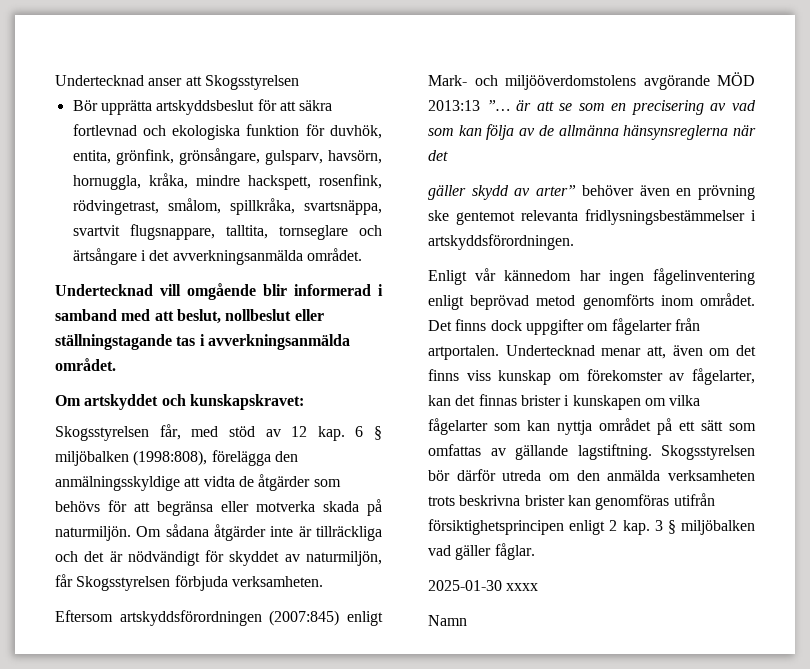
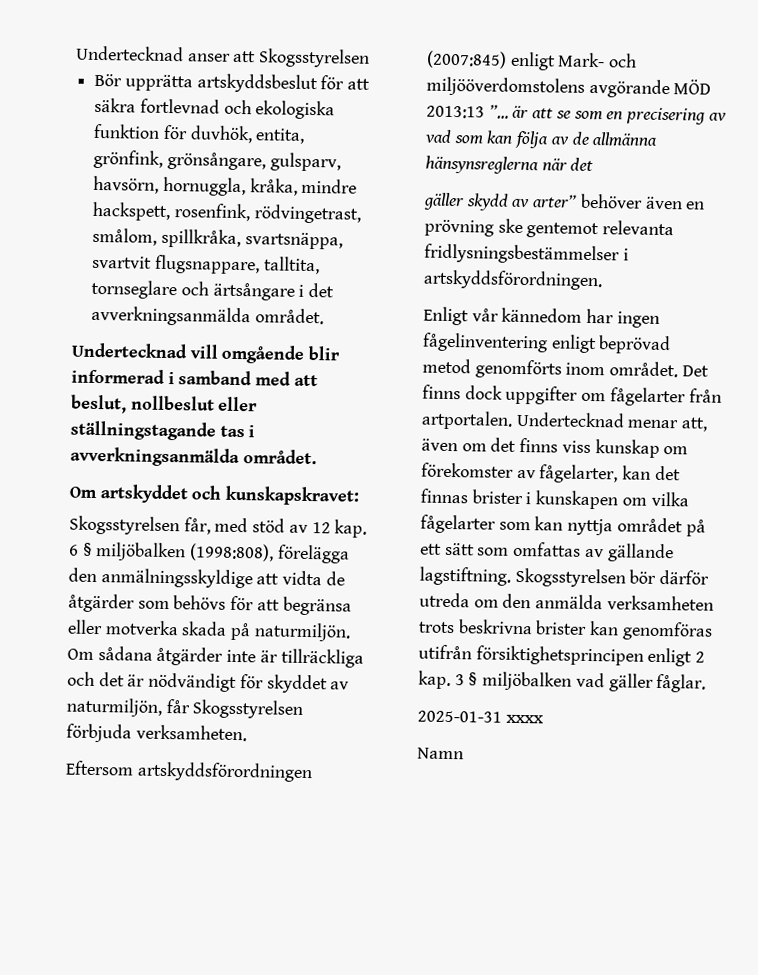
[428,580,502,591] 2025-01-30 -> [417,710,502,723] 2025-01-31

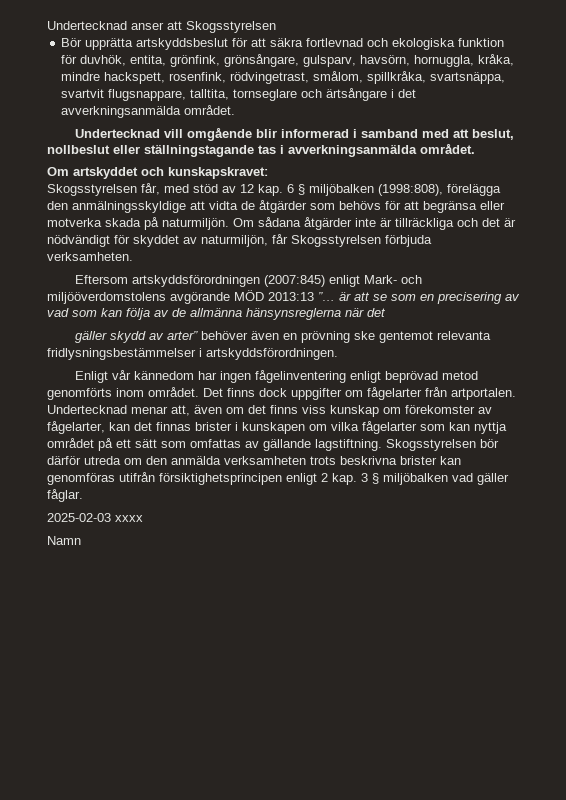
[417,710,502,723] 2025-01-31 -> [47,513,111,522] 2025-02-03

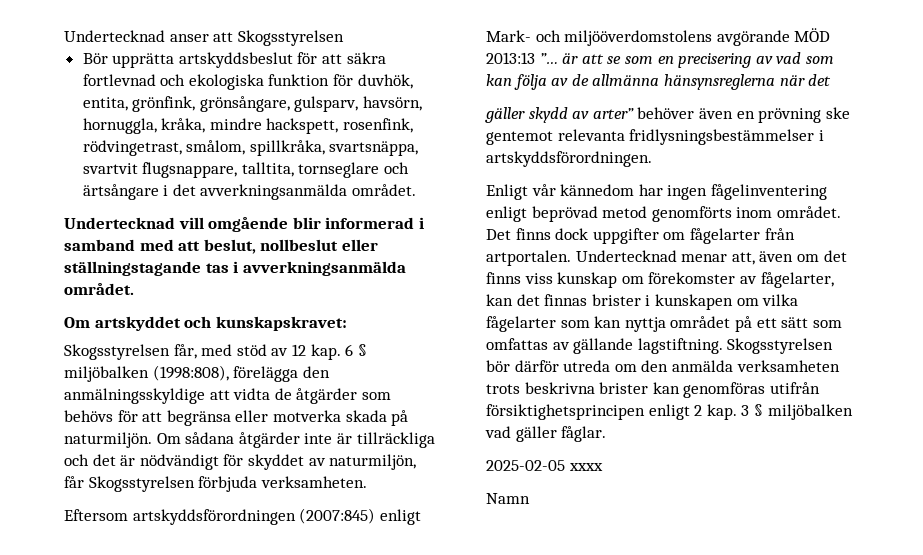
[47,513,111,522] 2025-02-03 -> [486,460,565,471] 2025-02-05

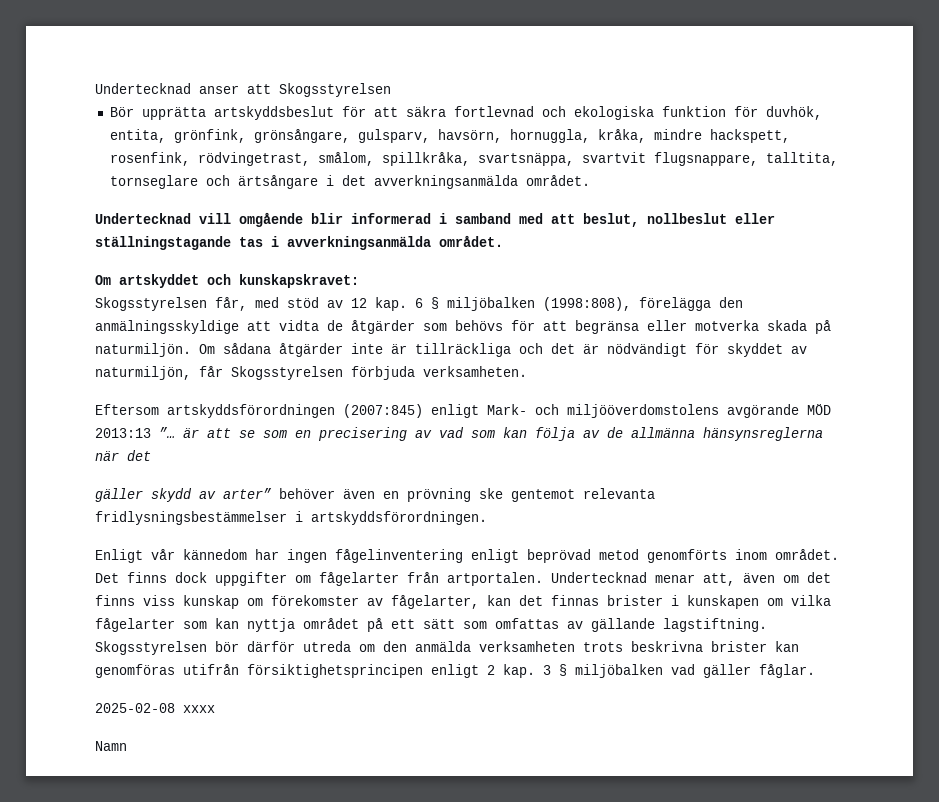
[486,460,565,471] 2025-02-05 -> [95,703,175,713] 2025-02-08

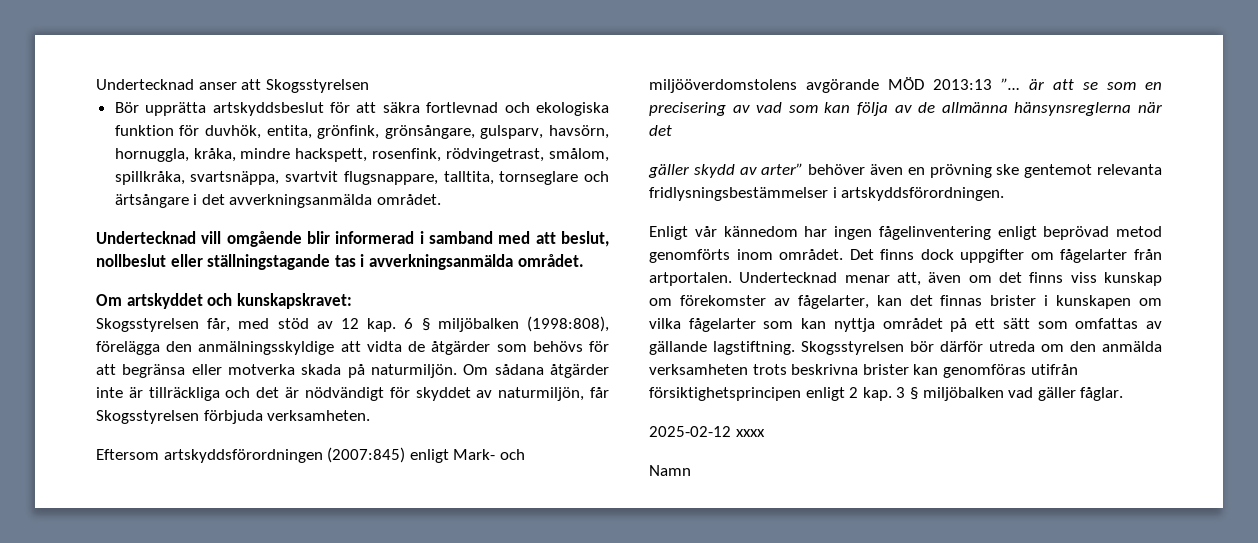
[95,703,175,713] 2025-02-08 -> [649,426,731,437] 2025-02-12

